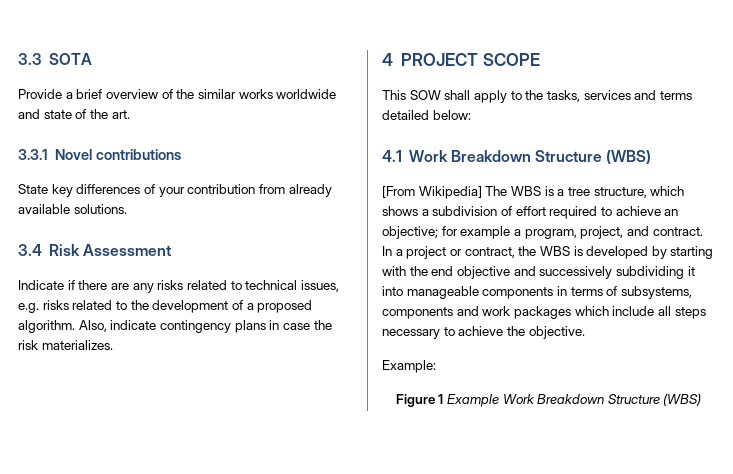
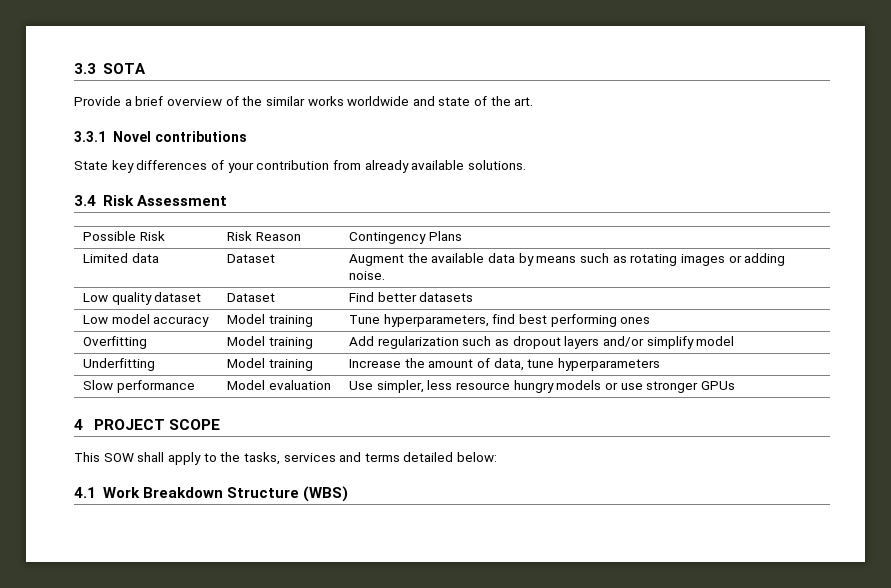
[18,280,339,293] [18,300,313,313] [18,320,332,333] [18,340,113,350] // Indicate if there are any risks related to technical issues, e.g. risks related to the development of a proposed algorithm. Also, indicate contingency plans in case the risk materializes. -> [83,231,165,241] [227,231,301,241] [349,231,462,244] [83,253,159,263] [227,254,276,263] [349,253,786,266] [349,271,386,280] [83,292,202,305] [227,293,276,302] [349,292,474,302] [83,314,210,327] [227,314,313,327] [349,314,651,327] [83,336,148,349] [227,336,313,349] [349,336,735,349] [83,358,156,371] [227,358,313,371] [349,358,661,371] [83,380,195,393] [227,380,331,390] [349,380,735,393] // Possible Risk | Risk Reason | Contingency Plans // Limited data | Dataset | Augment the available data by means such as rotating images or adding noise. // Low quality dataset | Dataset | Find better datasets // Low model accuracy | Model training | Tune hyperparameters, find best performing ones // Overfitting | Model training | Add regularization such as dropout layers and/or simplify model // Underfitting | Model training | Increase the amount of data, tune hyperparameters // Slow performance | Model evaluation | Use simpler, less resource hungry models or use stronger GPUs
[382,186,685,199] [382,206,679,219] [382,226,703,239] [382,246,714,259] [382,266,695,279] [382,286,692,299] [382,306,706,319] [382,326,585,339] [382,360,436,373] [395,393,702,407] // [From Wikipedia] The WBS is a tree structure, which shows a subdivision of effort required to achieve an objective; for example a program, project, and contract. In a project or contract, the WBS is developed by starting with the end objective and successively subdividing it into manageable components in terms of subsystems, components and work packages which include all steps necessary to achieve the objective. // Example: // Figure 1 Example Work Breakdown Structure (WBS) -> (348, 494) none

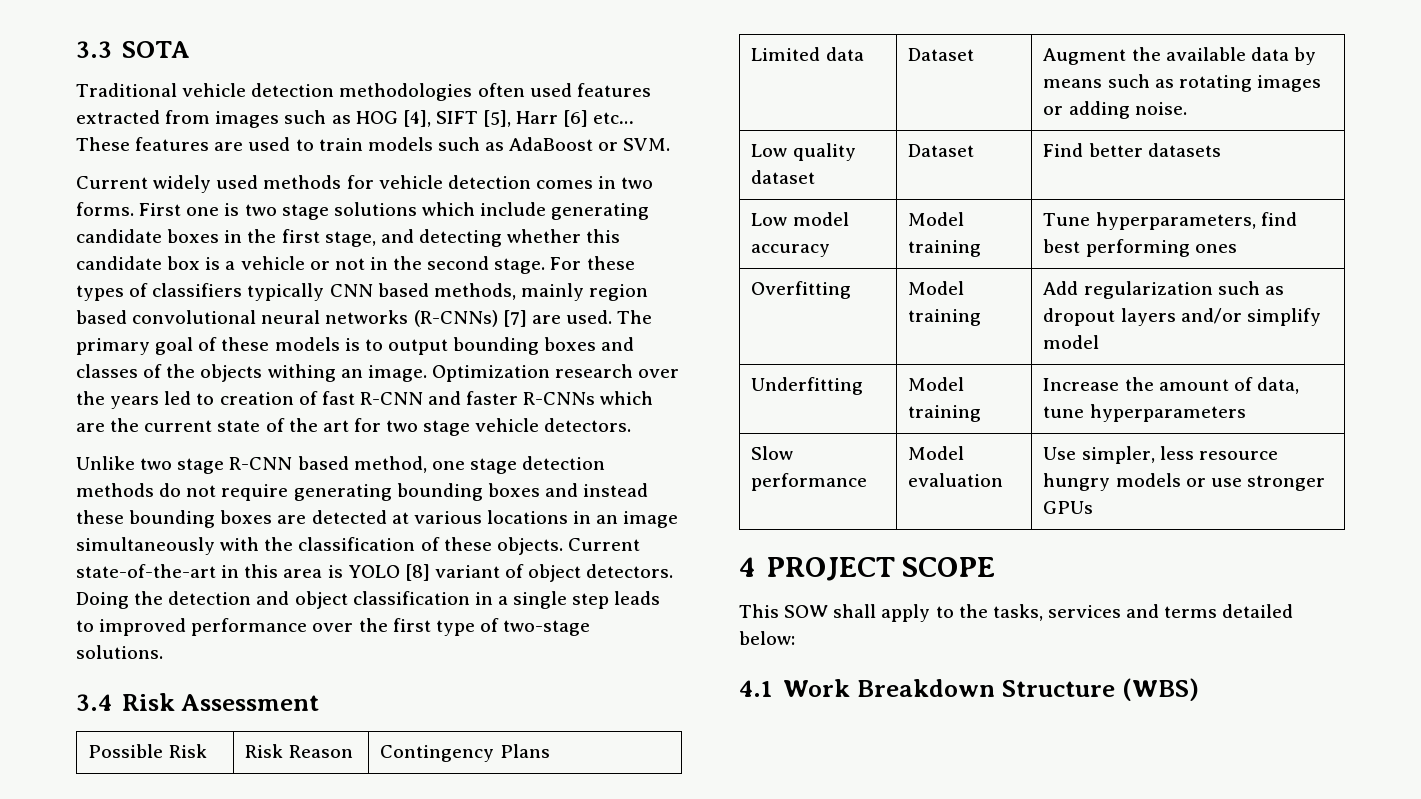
[74,96,534,106] [74,131,247,142] [74,160,465,173] Provide a brief overview of the similar works worldwide and state of the art. // 3.3.1 Novel contributions // State key differences of your contribution from already available -> [76,83,651,101] [76,110,635,128] [76,137,671,151] [76,175,654,193] [76,202,650,220] [76,229,621,247] [76,256,635,274] [76,283,649,301] [76,310,653,327] [76,337,635,355] [76,364,680,382] [76,391,654,409] [76,418,632,436] [76,456,606,474] [76,483,649,501] [76,510,679,528] [76,537,640,555] [76,564,674,582] [76,591,661,609] [76,618,591,636] Traditional vehicle detection methodologies often used features extracted from images such as HOG [4], SIFT [5], Harr [6] etc… These features are used to train models such as AdaBoost or SVM. // Current widely used methods for vehicle detection comes in two forms. First one is two stage solutions which include generating candidate boxes in the first stage, and detecting whether this candidate box is a vehicle or not in the second stage. For these types of classifiers typically CNN based methods, mainly region based convolutional neural networks (R-CNNs) [7] are used. The primary goal of these models is to output bounding boxes and classes of the objects withing an image. Optimization research over the years led to creation of fast R-CNN and faster R-CNNs which are the current state of the art for two stage vehicle detectors. // Unlike two stage R-CNN based method, one stage detection methods do not require generating bounding boxes and instead these bounding boxes are detected at various locations in an image simultaneously with the classification of these objects. Current state-of-the-art in this area is YOLO [8] variant of object detectors. Doing the detection and object classification in a single step leads to improved performance over the first type of two-stage

